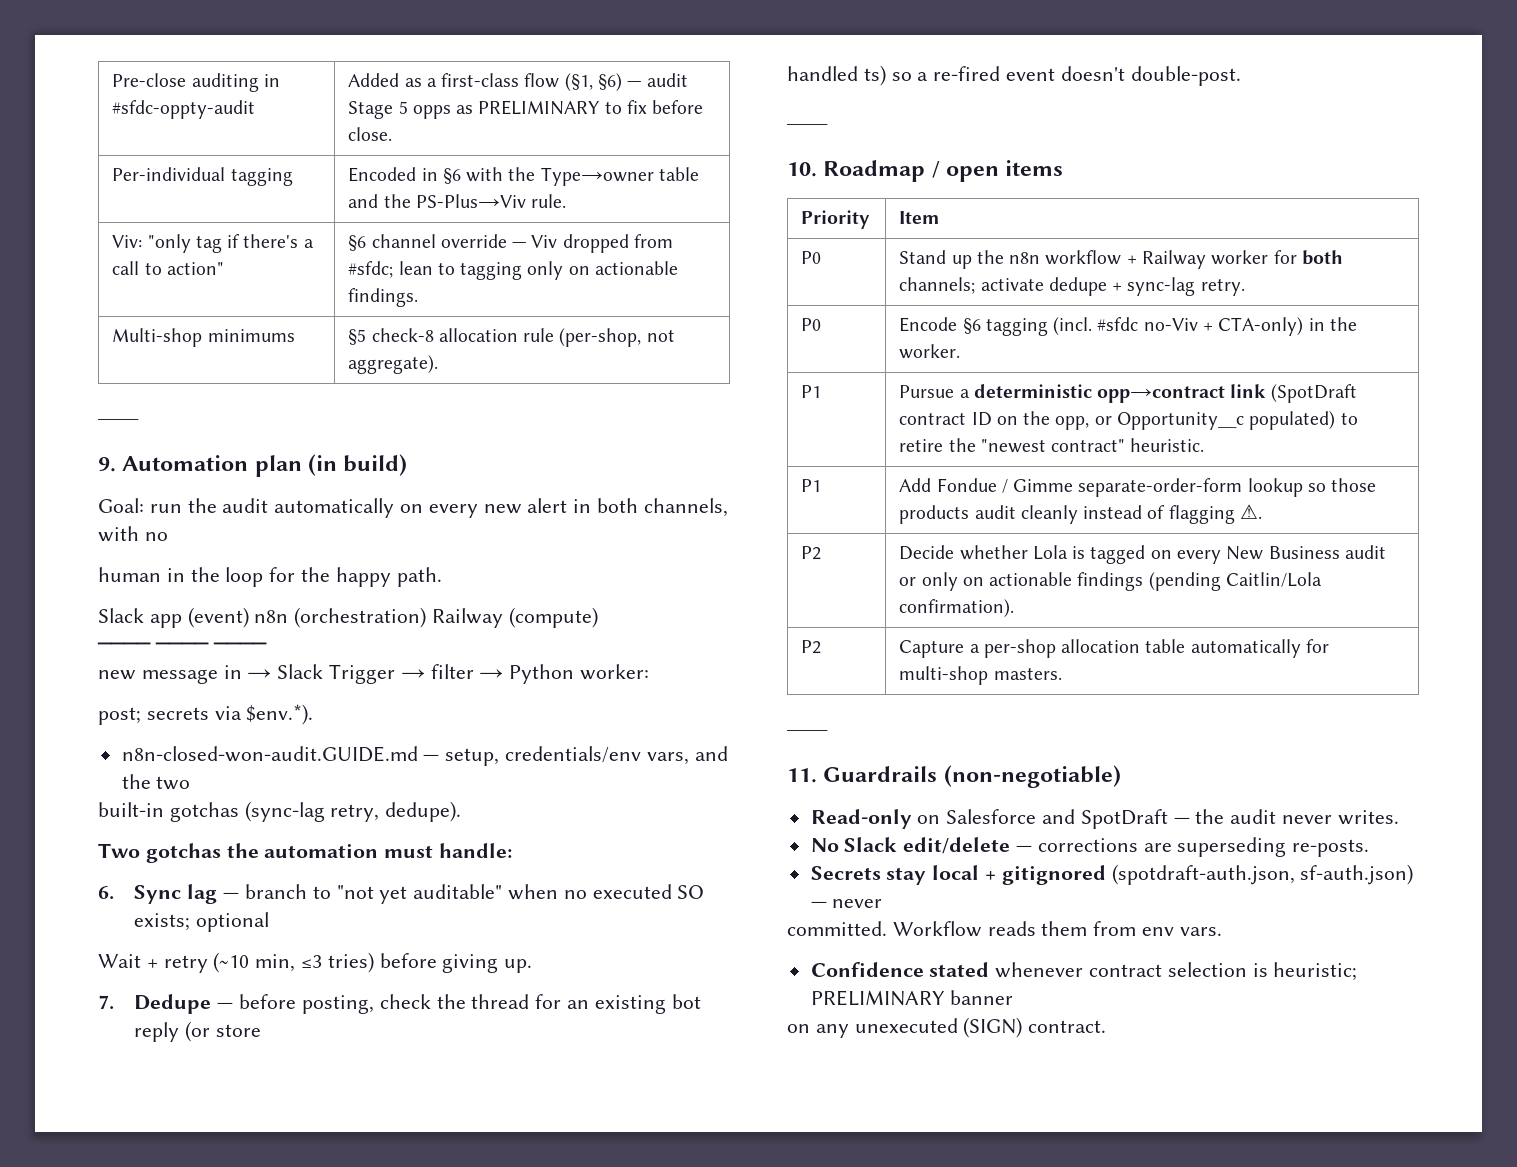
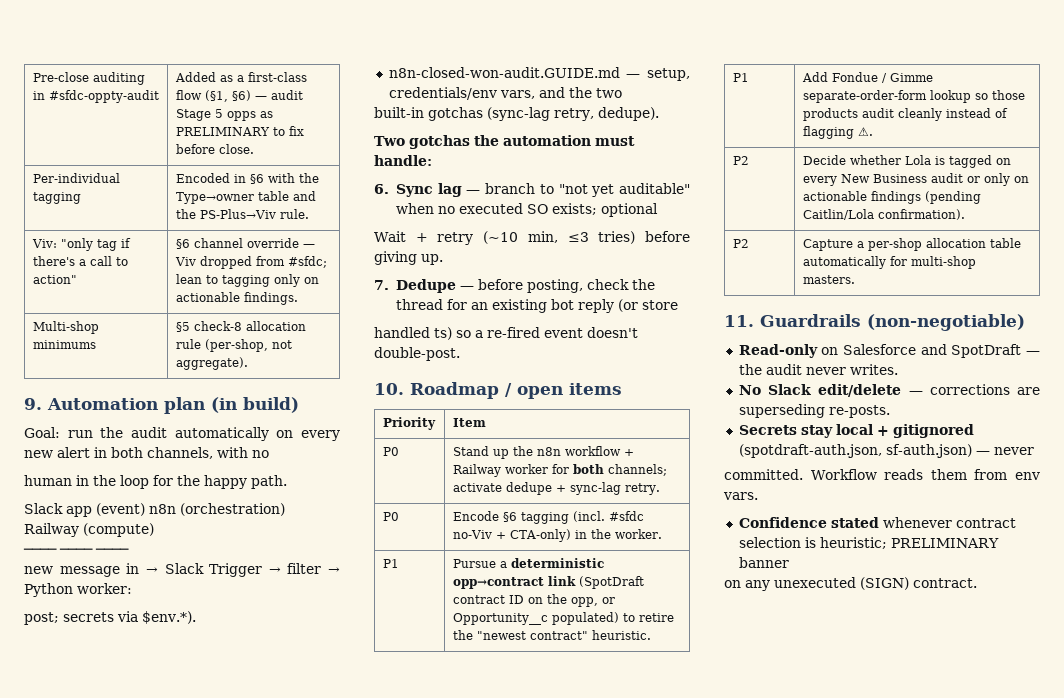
[98,417,139,420] // ____ -> (248, 363) none
[787,122,828,125] // ____ -> (460, 354) none
[787,728,828,731] // ____ -> (855, 279) none

